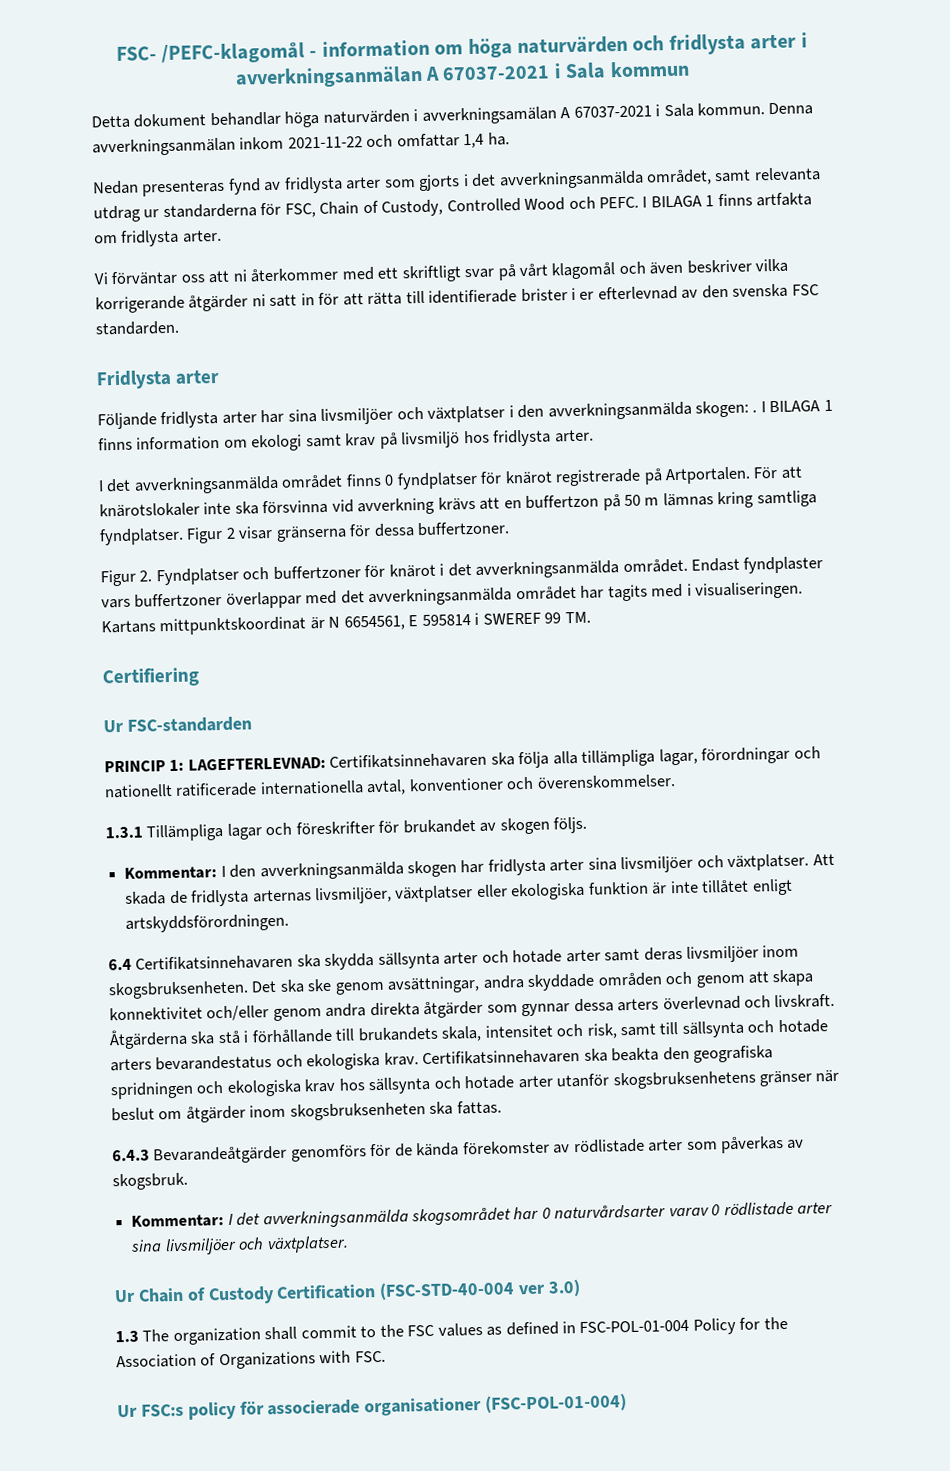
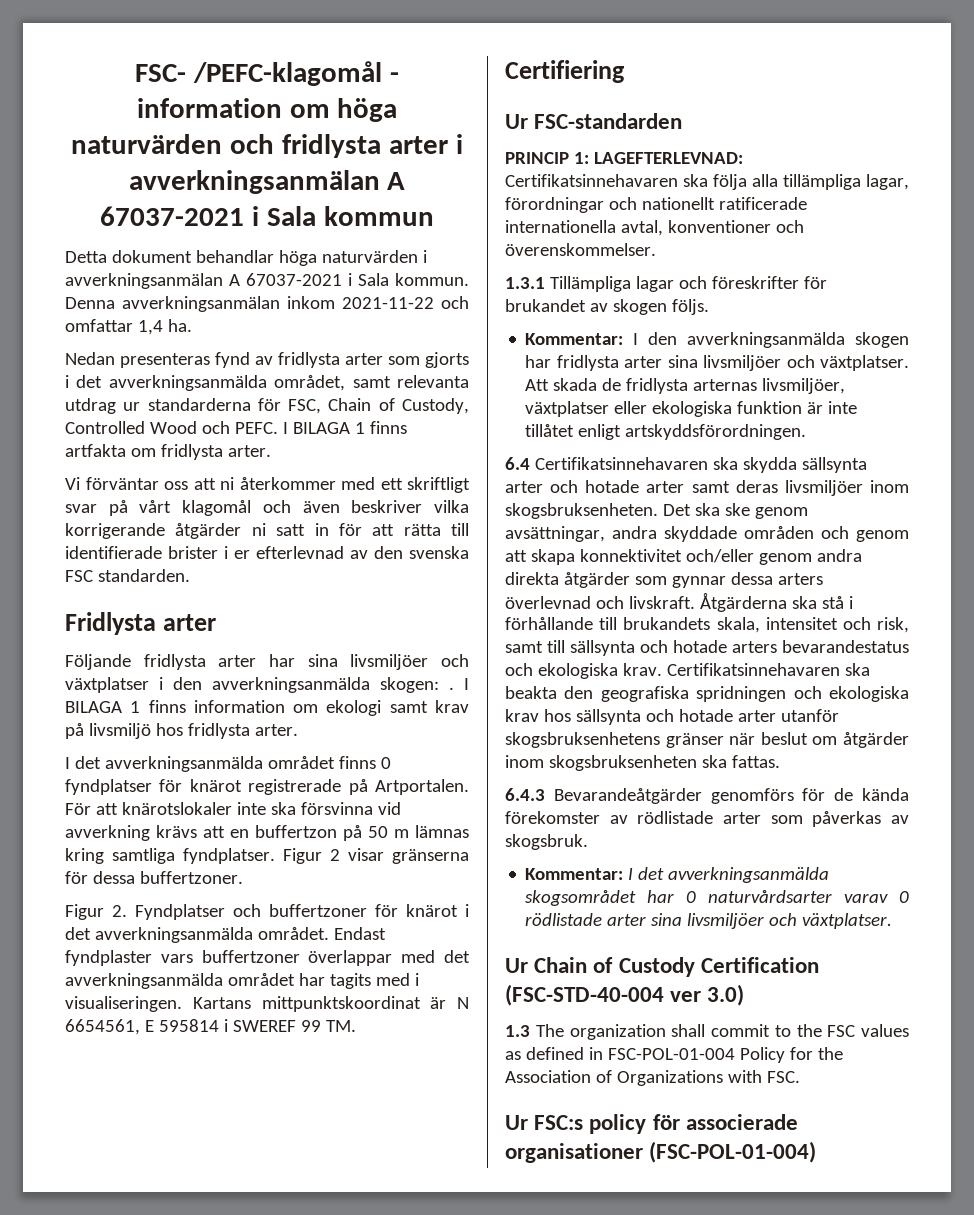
[421,106,557,125] avverkningsamälan -> [65,273,223,289] avverkningsanmälan

